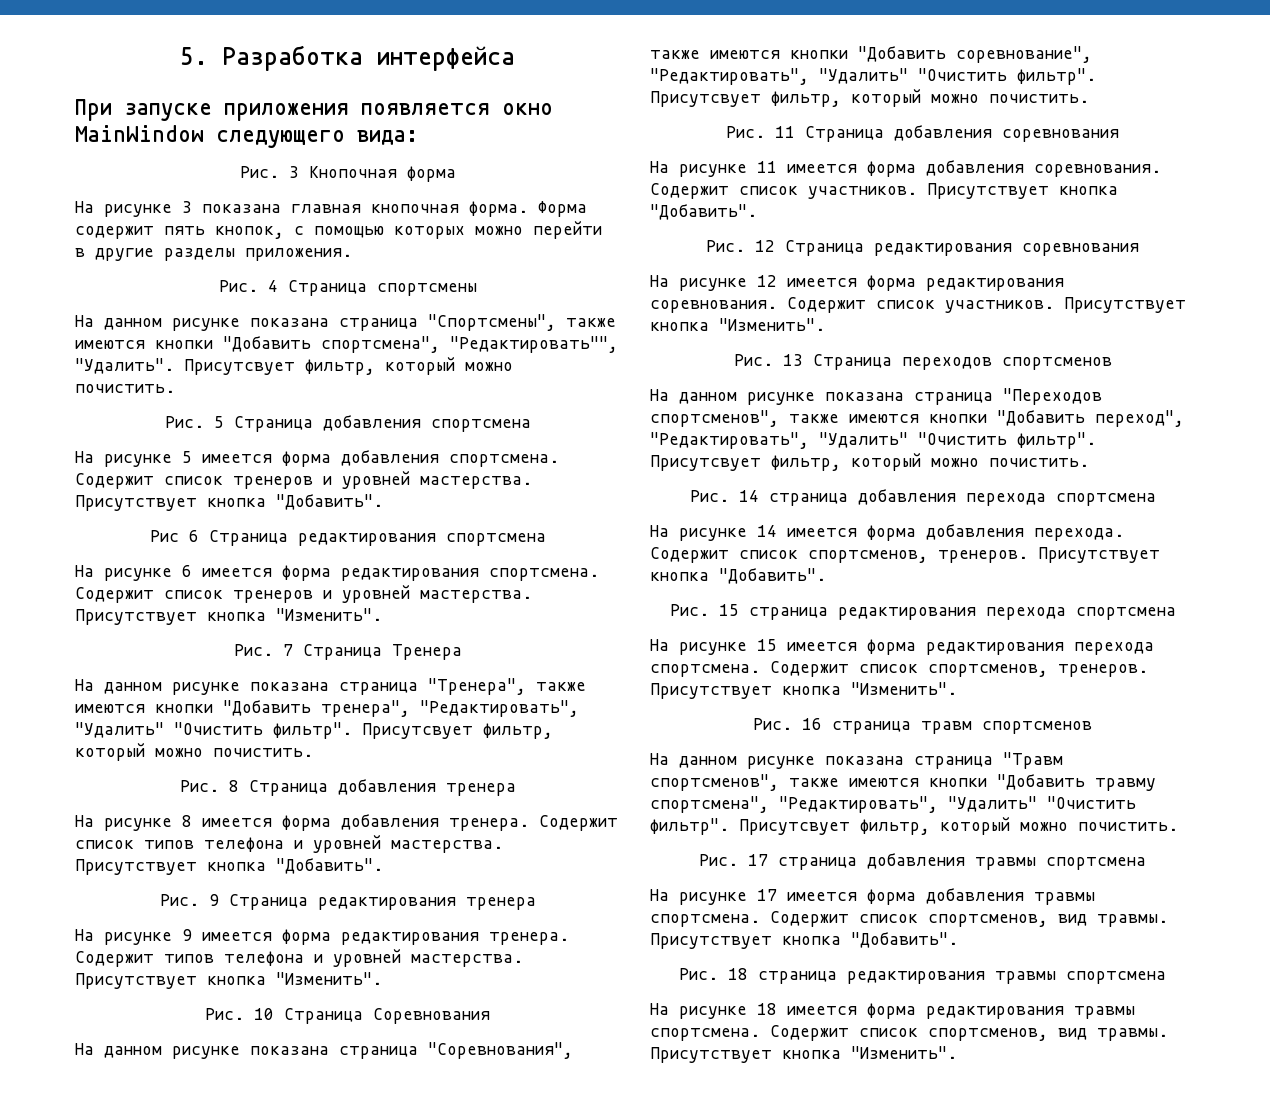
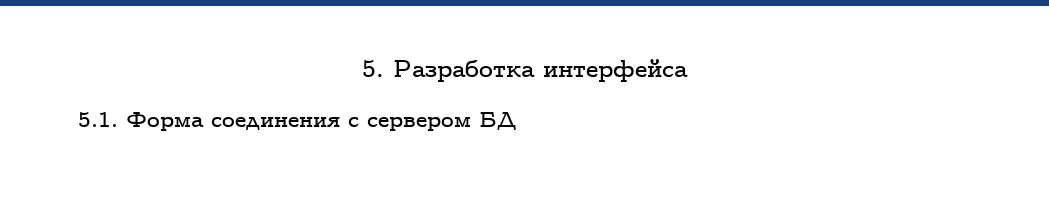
[75,99,553,121] [75,125,418,148] [239,166,456,182] [75,201,587,217] [75,221,602,239] [75,248,352,261] [218,280,477,296] [75,314,616,331] [75,336,618,353] [75,357,513,375] [75,384,175,393] [164,415,531,432] [75,450,559,467] [75,471,532,489] [75,494,383,511] [149,530,546,546] [75,565,599,581] [75,585,532,603] [75,608,382,625] [233,644,462,660] [75,678,586,695] [75,700,579,717] [75,722,553,739] [75,743,313,761] [179,779,516,796] [75,814,618,831] [75,835,503,853] [75,858,383,875] [159,894,536,910] [75,929,569,945] [75,949,523,967] [75,972,382,989] [205,1008,490,1024] [75,1042,573,1059] [650,46,1092,63] [650,68,1096,85] [650,89,1089,107] [726,125,1119,142] [650,160,1161,177] [650,183,1118,199] [650,204,757,220] [706,240,1139,256] [650,275,1064,291] [650,297,1186,313] [650,318,825,331] [733,354,1112,370] [650,388,1102,405] [650,410,1184,427] [650,432,1096,449] [650,453,1089,471] [689,489,1156,506] [650,524,1124,541] [650,547,1160,563] [650,568,826,584] [669,604,1176,620] [650,639,1154,655] [650,661,1148,677] [650,682,957,699] [753,718,1092,734] [650,752,1063,769] [650,774,1156,791] [650,796,1136,813] [650,817,1178,835] [699,853,1146,870] [650,888,1095,905] [650,911,1168,927] [650,932,958,949] [679,968,1166,984] [650,1003,1135,1019] [650,1025,1168,1041] [650,1046,957,1063] При запуске приложения появляется окно MainWindow следующего вида: // Рис. 3 Кнопочная форма // На рисунке 3 показана главная кнопочная форма. Форма содержит пять кнопок, с помощью которых можно перейти в другие разделы приложения. // Рис. 4 Страница спортсмены // На данном рисунке показана страница "Спортсмены", также имеются кнопки "Добавить спортсмена", "Редактировать"", "Удалить". Присутсвует фильтр, который можно почистить. // Рис. 5 Страница добавления спортсмена // На рисунке 5 имеется форма добавления спортсмена. Содержит список тренеров и уровней мастерства. Присутствует кнопка "Добавить". // Рис 6 Страница редактирования спортсмена // На рисунке 6 имеется форма редактирования спортсмена. Содержит список тренеров и уровней мастерства. Присутствует кнопка "Изменить". // Рис. 7 Страница Тренера // На данном рисунке показана страница "Тренера", также имеются кнопки "Добавить тренера", "Редактировать", "Удалить" "Очистить фильтр". Присутсвует фильтр, который можно почистить. // Рис. 8 Страница добавления тренера // На рисунке 8 имеется форма добавления тренера. Содержит список типов телефона и уровней мастерства. Присутствует кнопка "Добавить". // Рис. 9 Страница редактирования тренера // На рисунке 9 имеется форма редактирования тренера. Содержит типов телефона и уровней мастерства. Присутствует кнопка "Изменить". // Рис. 10 Страница Соревнования // На данном рисунке показана страница "Соревнования", также имеются кнопки "Добавить соревнование", "Редактировать", "Удалить" "Очистить фильтр". Присутсвует фильтр, который можно почистить. // Рис. 11 Страница добавления соревнования // На рисунке 11 имеется форма добавления соревнования. Содержит список участников. Присутствует кнопка "Добавить". // Рис. 12 Страница редактирования соревнования // На рисунке 12 имеется форма редактирования соревнования. Содержит список участников. Присутствует кнопка "Изменить". // Рис. 13 Страница переходов спортсменов // На данном рисунке показана страница "Переходов спортсменов", также имеются кнопки "Добавить переход", "Редактировать", "Удалить" "Очистить фильтр". Присутсвует фильтр, который можно почистить. // Рис. 14 страница добавления перехода спортсмена // На рисунке 14 имеется форма добавления перехода. Содержит список спортсменов, тренеров. Присутствует кнопка "Добавить". // Рис. 15 страница редактирования перехода спортсмена // На рисунке 15 имеется форма редактирования перехода спортсмена. Содержит список спортсменов, тренеров. Присутствует кнопка "Изменить". // Рис. 16 страница травм спортсменов // На данном рисунке показана страница "Травм спортсменов", также имеются кнопки "Добавить травму спортсмена", "Редактировать", "Удалить" "Очистить фильтр". Присутсвует фильтр, который можно почистить. // Рис. 17 страница добавления травмы спортсмена // На рисунке 17 имеется форма добавления травмы спортсмена. Содержит список спортсменов, вид травмы. Присутствует кнопка "Добавить". // Рис. 18 страница редактирования травмы спортсмена // На рисунке 18 имеется форма редактирования травмы спортсмена. Содержит список спортсменов, вид травмы. Присутствует кнопка "Изменить". -> [78,112,516,131] 5.1. Форма соединения с сервером БД

